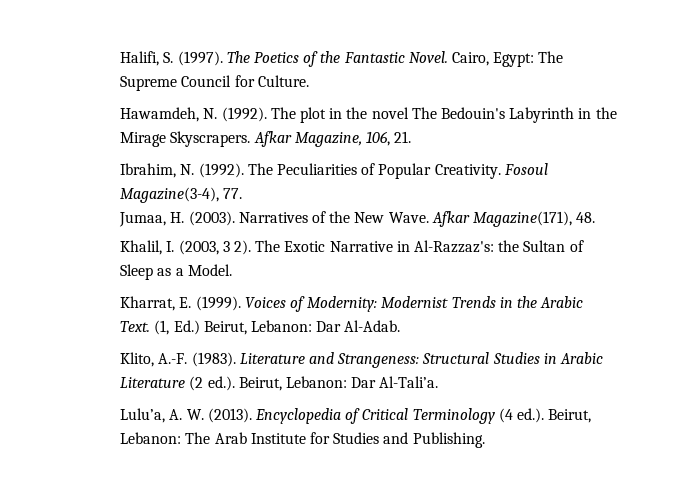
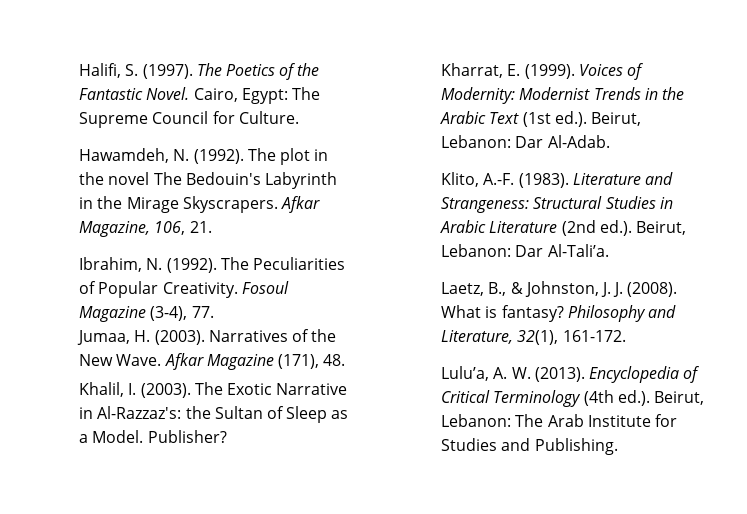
[120,187,220,203] Magazine(3-4), -> [79,306,188,322] Magazine (3-4),
[472,211,572,227] Magazine(171), -> [206,354,319,370] Magazine (171),
[178,240,252,255] (2003, 3 2). -> [140,383,191,398] (2003).
(232, 270) none -> [147,430,227,443] Publisher?
[120,320,200,335] Text. (1, Ed.) -> [489,111,587,127] Text (1st ed.).
[189,376,204,391] (2 -> [561,220,596,236] (2nd
(439, 382) none -> [441,281,678,297] [441,305,676,322] [441,330,626,345] // Laetz, B., & Johnston, J. J. (2008). What is fantasy? Philosophy and Literature, 32(1), 161-172.
[498,408,513,423] (4 -> [583,390,614,406] (4th

